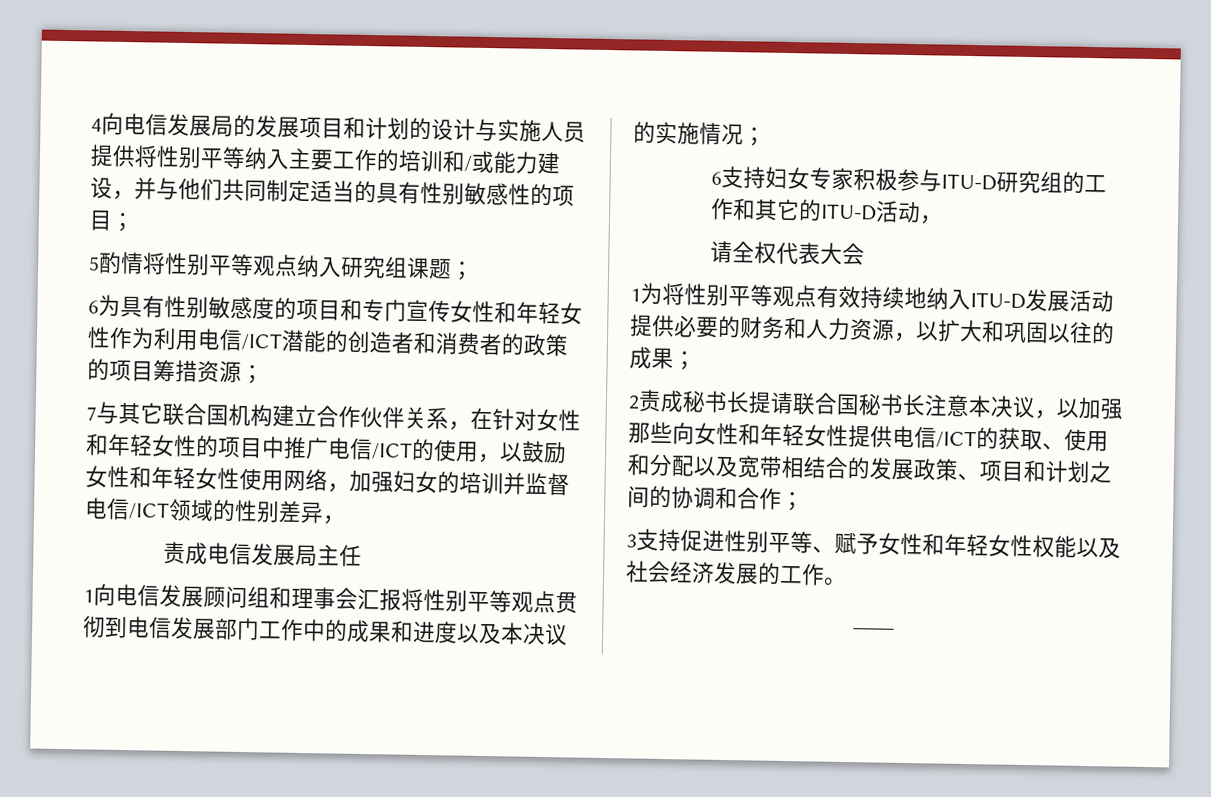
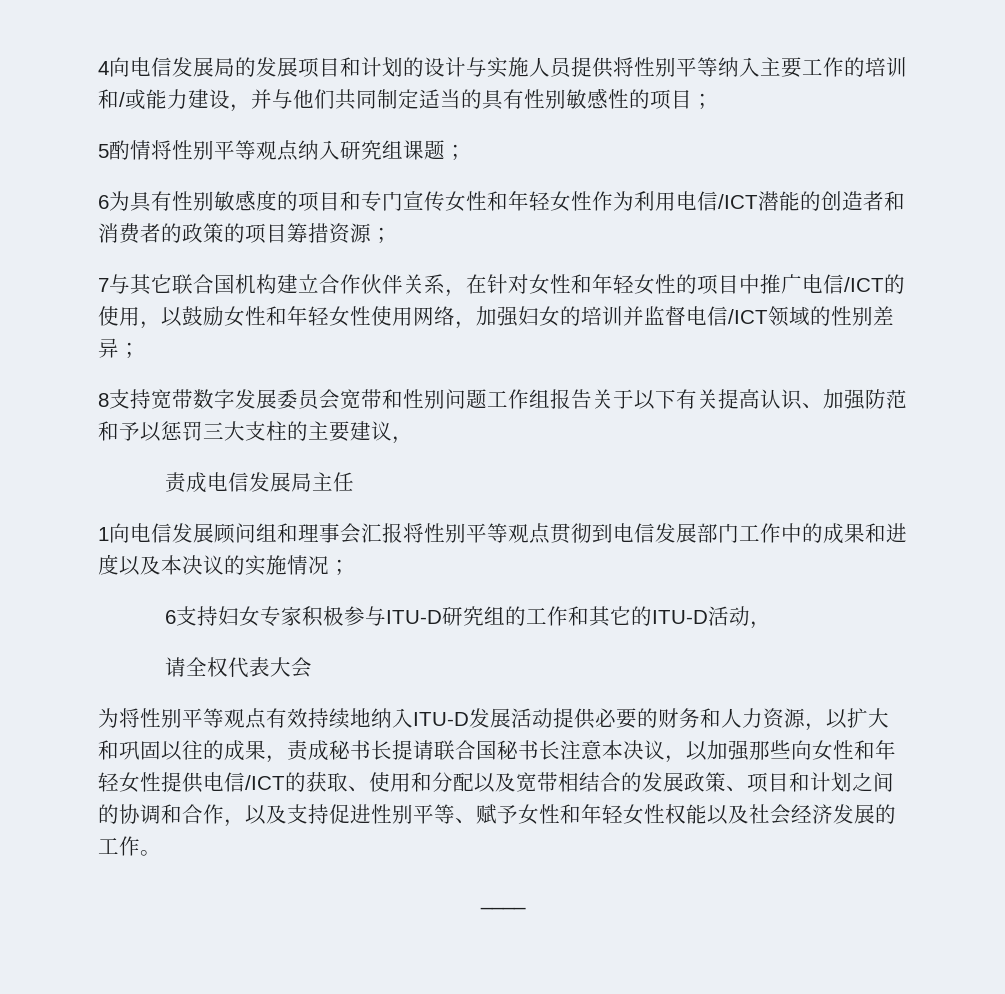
(324, 512) none -> [119,342,140,358] [98,389,907,410] [98,421,392,442] ； // 8支持宽带数字发展委员会宽带和性别问题工作组报告关于以下有关提高认识、加强防范和予以惩罚三大支柱的主要建议
[630,288,641,302] 1 -> (312, 667) none
[673,351,696,371] [628,395,640,410] ； // 2 -> [266,755,287,763] ，
[781,491,804,512] [626,534,637,548] ； // 3 -> [224,805,287,827] ，以及

